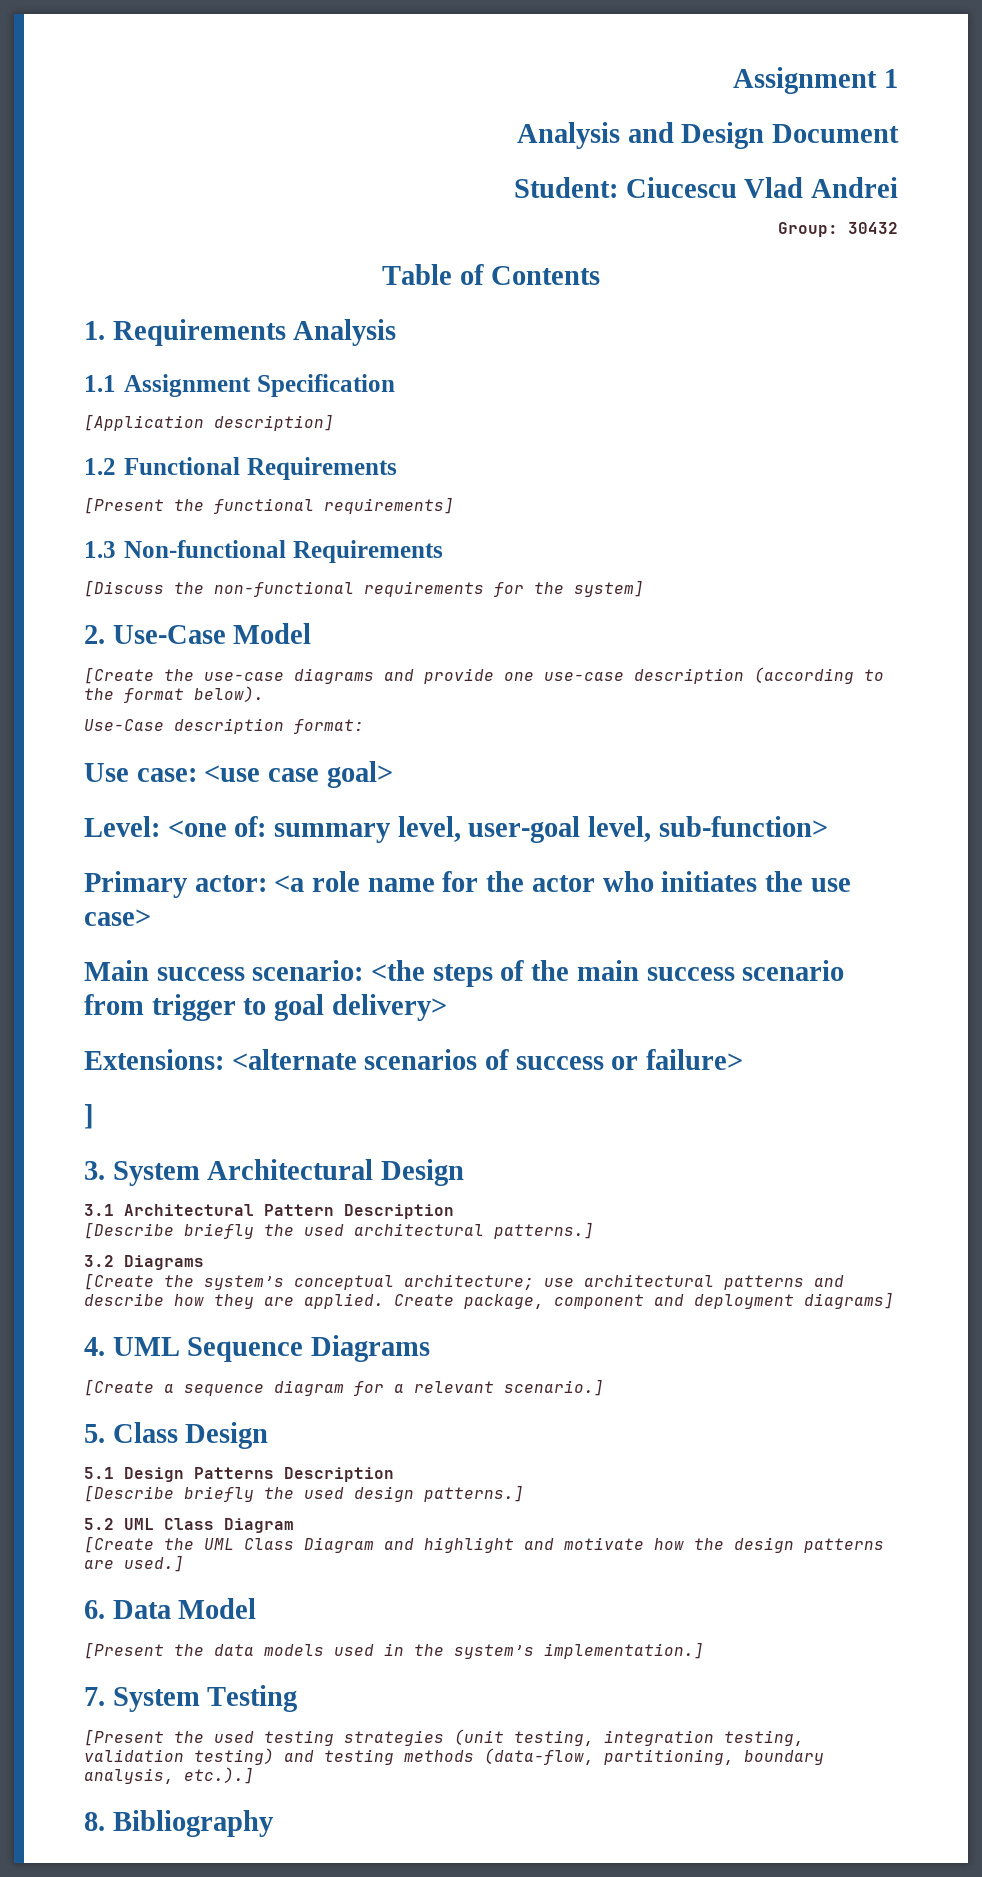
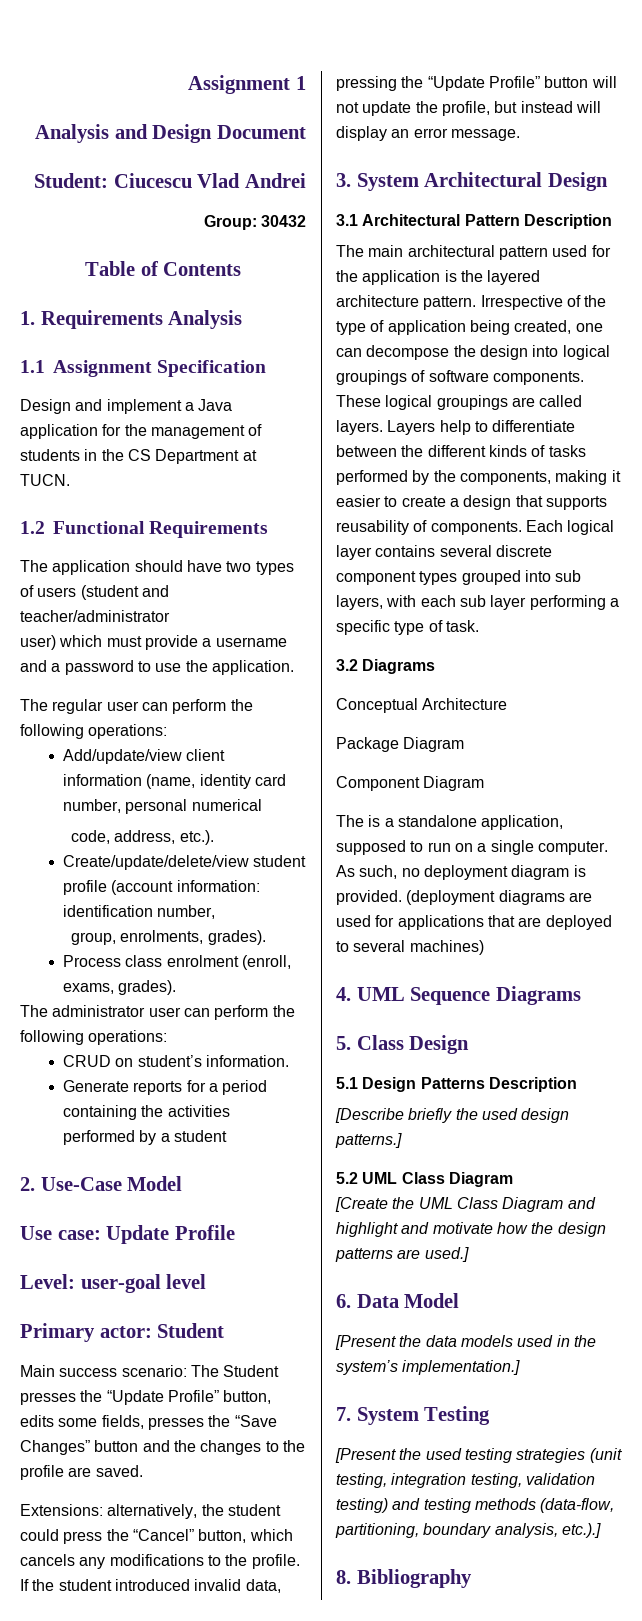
[84,414,334,431] [84,457,397,480] [84,497,454,514] [84,540,443,563] [84,580,644,597] [84,623,312,644] [84,667,884,684] [84,686,264,703] [84,718,364,734] [84,761,393,788] [84,816,828,843] [84,871,851,898] [84,909,151,926] [84,960,845,987] [84,994,447,1021] [84,1049,744,1070] [84,1104,93,1129] [Application description] // 1.2 Functional Requirements // [Present the functional requirements] // 1.3 Non-functional Requirements // [Discuss the non-functional requirements for the system] // 2. Use-Case Model // [Create the use-case diagrams and provide one use-case description (according to the format below). // Use-Case description format: // Use case: <use case goal> // Level: <one of: summary level, user-goal level, sub-function> // Primary actor: <a role name for the actor who initiates the use case> // Main success scenario: <the steps of the main success scenario from trigger to goal delivery> // Extensions: <alternate scenarios of success or failure> // ] -> [20,399,233,414] [20,424,263,439] [20,449,257,464] [20,474,70,486] [20,521,269,538] [20,560,294,575] [20,585,169,600] [20,610,170,622] [20,635,287,650] [20,660,294,675] [20,699,253,714] [20,724,168,739] [63,749,226,764] [63,774,287,789] [63,799,262,814] [70,830,214,845] [63,855,307,870] [63,880,260,895] [63,905,216,919] [70,930,266,945] [63,955,292,970] [63,980,177,995] [20,1005,295,1020] [20,1030,168,1045] [63,1055,290,1067] [63,1080,268,1095] [63,1105,230,1120] [63,1130,228,1145] [20,1176,183,1191] [20,1225,235,1244] [20,1274,207,1293] [20,1323,225,1342] [20,1365,280,1377] [20,1390,272,1405] [20,1415,277,1430] [20,1440,305,1455] [20,1465,143,1480] [20,1504,281,1519] [20,1529,293,1544] [20,1554,300,1569] [20,1579,281,1593] [336,76,617,91] [336,101,601,116] [336,126,520,141] Design and implement a Java application for the management of students in the CS Department at TUCN. // 1.2 Functional Requirements // The application should have two types of users (student and teacher/administrator // user) which must provide a username and a password to use the application. // The regular user can perform the following operations: // Add/update/view client information (name, identity card number, personal numerical // code, address, etc.). // Create/update/delete/view student profile (account information: identification number, // group, enrolments, grades). // Process class enrolment (enroll, exams, grades). // The administrator user can perform the following operations: // CRUD on student’s information. // Generate reports for a period containing the activities performed by a student // 2. Use-Case Model // Use case: Update Profile // Level: user-goal level // Primary actor: Student // Main success scenario: The Student presses the “Update Profile” button, edits some fields, presses the “Save Changes” button and the changes to the profile are saved. // Extensions: alternatively, the student could press the “Cancel” button, which cancels any modifications to the profile. If the student introduced invalid data, pressing the “Update Profile” button will not update the profile, but instead will display an error message.
[84,1222,594,1239] [84,1255,204,1270] [84,1273,844,1290] [84,1292,894,1309] [84,1335,431,1362] [84,1379,604,1396] [Describe briefly the used architectural patterns.] // 3.2 Diagrams // [Create the system’s conceptual architecture; use architectural patterns and describe how they are applied. Create package, component and deployment diagrams] // 4. UML Sequence Diagrams // [Create a sequence diagram for a relevant scenario.] -> [336,245,611,260] [336,270,541,285] [336,295,607,310] [336,320,603,335] [336,345,610,360] [336,370,584,385] [336,395,583,410] [336,420,576,435] [336,445,586,457] [336,470,621,485] [336,495,607,510] [336,520,615,535] [336,545,552,560] [336,570,582,585] [336,595,619,610] [336,620,479,635] [336,659,436,674] [336,698,508,713] [336,737,465,752] [336,776,485,791] [336,815,564,830] [336,840,608,855] [336,865,586,880] [336,890,592,905] [336,915,612,930] [336,940,484,955] [336,986,581,1005] The main architectural pattern used for the application is the layered architecture pattern. Irrespective of the type of application being created, one can decompose the design into logical groupings of software components. These logical groupings are called layers. Layers help to differentiate between the different kinds of tasks performed by the components, making it easier to create a design that supports reusability of components. Each logical layer contains several discrete component types grouped into sub layers, with each sub layer performing a specific type of task. // 3.2 Diagrams // Conceptual Architecture // Package Diagram // Component Diagram // The is a standalone application, supposed to run on a single computer. As such, no deployment diagram is provided. (deployment diagrams are used for applications that are deployed to several machines) // 4. UML Sequence Diagrams

